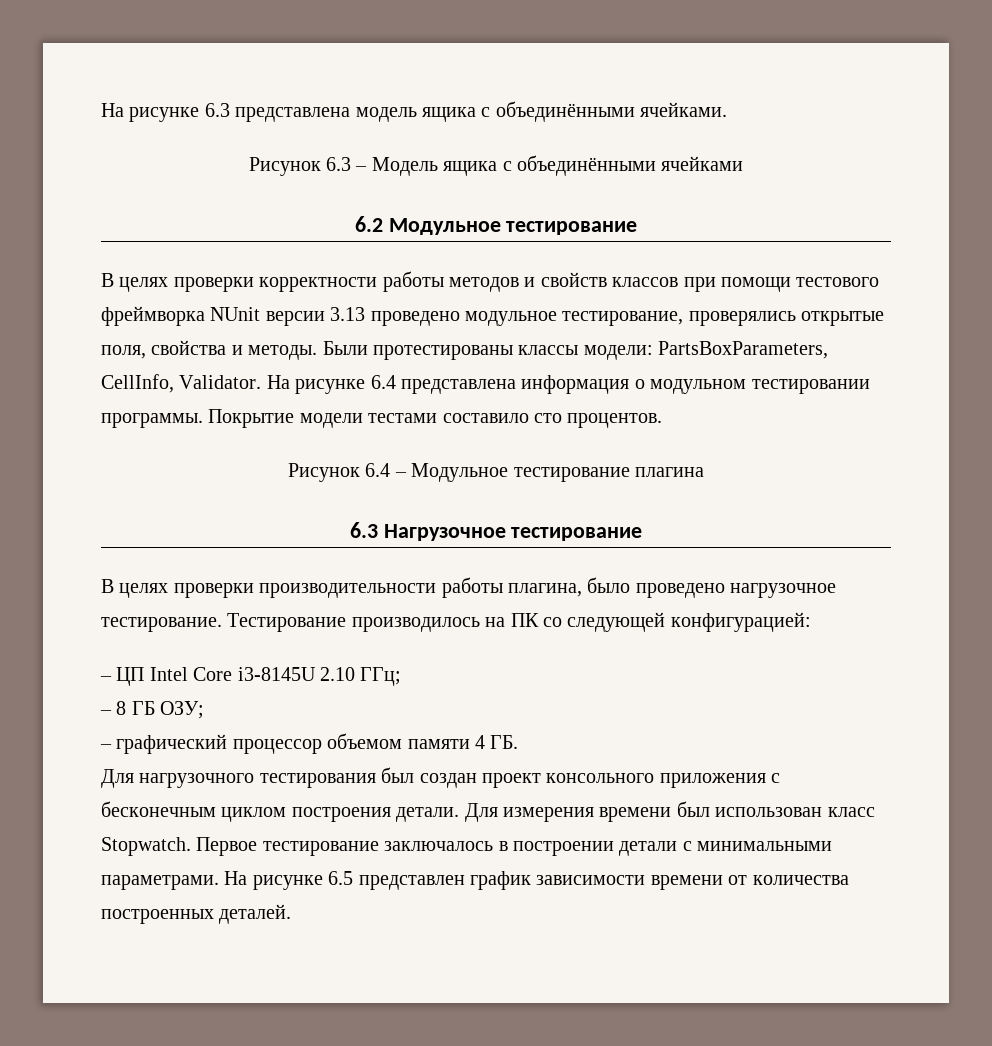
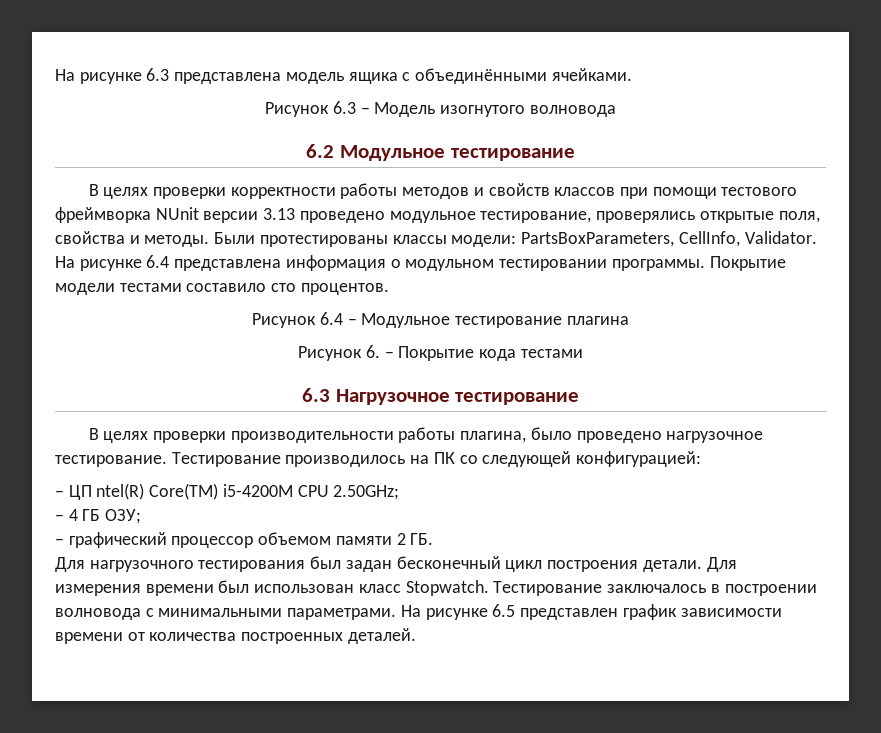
[443,155,744,176] ящика с объединёнными ячейками -> [440,105,616,117] изогнутого волновода
(704, 472) none -> [298,345,583,361] // Рисунок 6. – Покрытие кода тестами
[149,667,402,686] [100,701,127,715] Intel Core i3-8145U 2.10 ГГц; // – 8 -> [96,483,400,500] [55,509,78,521] ntel(R) Core(TM) i5-4200M CPU 2.50GHz; // – 4
[475,735,485,749] 4 -> [396,533,406,545] 2
[419,773,781,788] [101,801,287,822] создан проект консольного приложения с бесконечным циклом -> [345,556,543,572] задан бесконечный цикл
[196,837,379,856] Первое тестирование -> [493,581,603,596] Тестирование
[619,841,678,856] детали -> [55,608,141,620] волновода

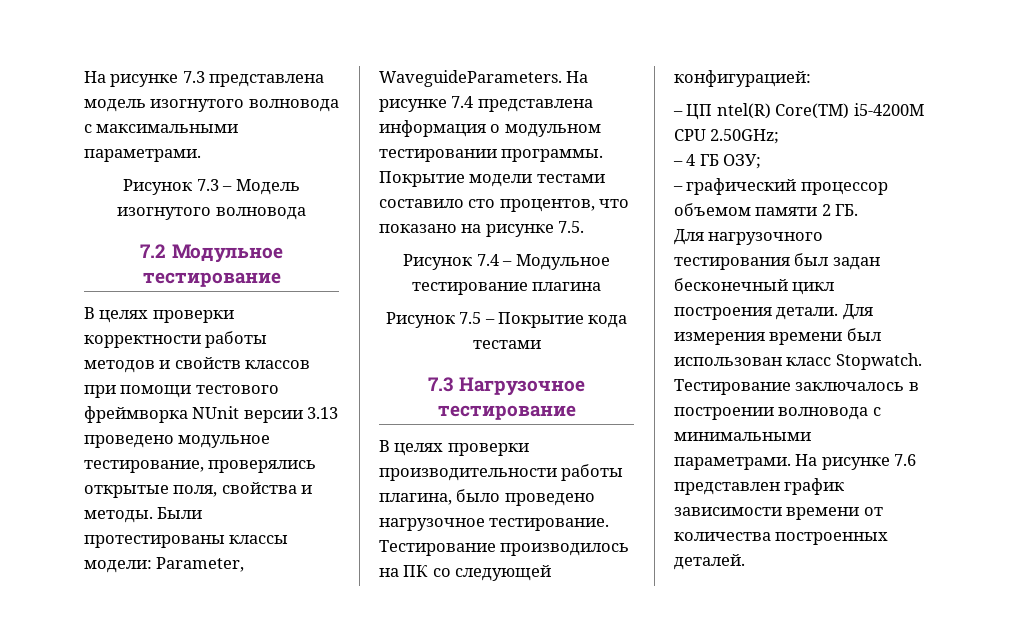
[55,68,170,84] На рисунке 6.3 -> [84,71,205,87] На рисунке 7.3
[348,68,632,84] [265,101,356,117] ящика с объединёнными ячейками. // Рисунок 6.3 -> [150,99,339,112] [84,124,239,133] [84,149,201,162] [123,179,219,195] изогнутого волновода с максимальными параметрами. // Рисунок 7.3
[306,144,335,158] 6.2 -> [140,244,167,258] 7.2
[521,231,817,247] [55,255,170,271] PartsBoxParameters, CellInfo, Validator. На рисунке 6.4 -> [156,557,245,572] [379,70,589,87] [379,96,474,112] Parameter, WaveguideParameters. На рисунке 7.4
[300,283,389,295] [252,312,343,328] процентов. // Рисунок 6.4 -> [499,199,630,212] [379,221,585,237] [403,254,499,270] процентов, что показано на рисунке 7.5. // Рисунок 7.4
[365,345,380,358] 6. -> [459,312,482,324] 7.5
[301,388,330,402] 6.3 -> [428,377,454,392] 7.3
[492,604,516,617] 6.5 -> [894,454,917,466] 7.6

